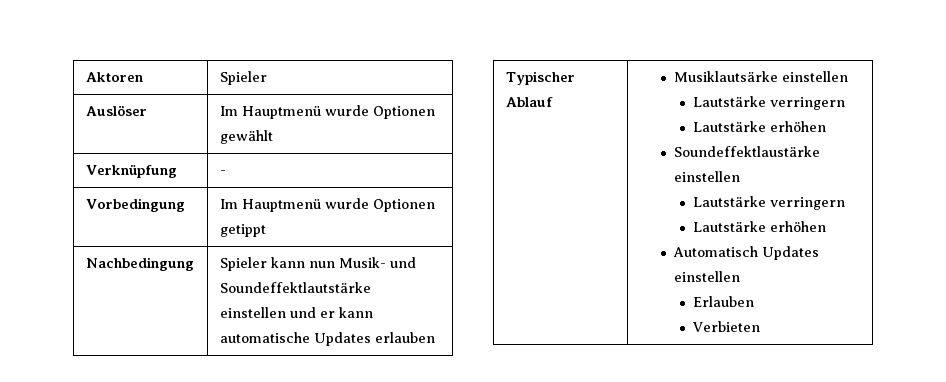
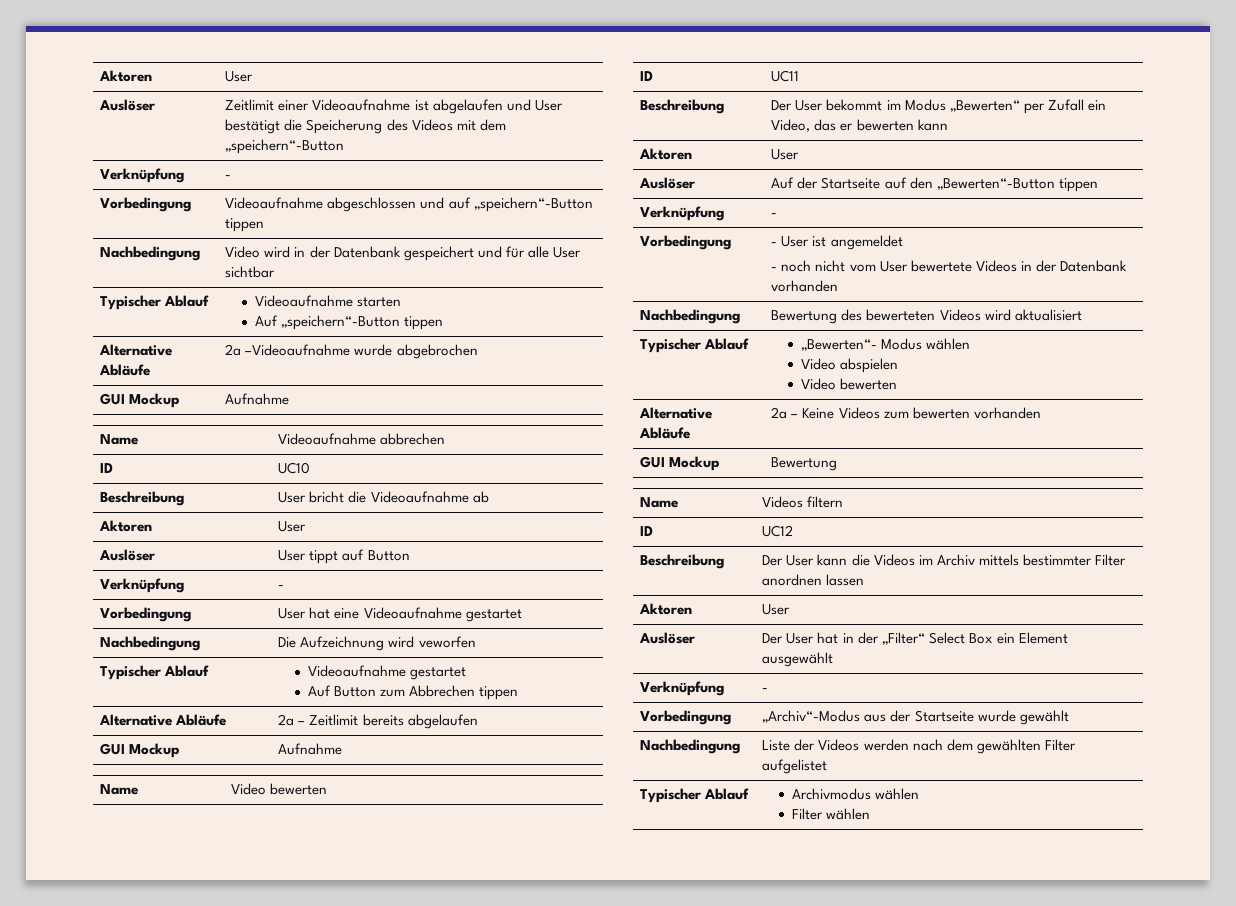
[85,72,143,82] [219,71,267,85] [85,106,147,116] [219,105,435,119] [219,130,273,144] [85,165,177,178] [219,170,226,175] [85,198,185,212] [219,198,435,212] [219,224,266,237] [85,257,194,271] [219,257,416,271] [219,282,371,293] [219,307,373,318] [219,332,435,346] [505,71,575,85] [505,97,553,107] [674,71,849,82] [692,96,845,110] [692,121,826,132] [674,146,821,157] [674,171,741,182] [692,196,845,210] [692,221,826,232] [673,246,820,260] [674,271,741,282] [692,296,754,307] [691,321,760,332] Aktoren | Spieler // Auslöser | Im Hauptmenü wurde Optionen gewählt // Verknüpfung | - // Vorbedingung | Im Hauptmenü wurde Optionen getippt // Nachbedingung | Spieler kann nun Musik- und Soundeffektlautstärke einstellen und er kann automatische Updates erlauben // Typischer Ablauf | Musiklautsärke einstellen // Lautstärke verringern // Lautstärke erhöhen // Soundeffektlaustärke einstellen // Lautstärke verringern // Lautstärke erhöhen // Automatisch Updates einstellen // Erlauben // Verbieten -> [99,70,153,82] [225,71,254,82] [99,99,156,111] [225,99,563,114] [225,119,506,134] [225,139,345,154] [100,168,185,183] [225,175,232,179] [100,197,192,212] [225,197,593,212] [225,218,265,232] [100,246,201,261] [225,246,581,261] [225,266,276,278] [100,295,210,310] [255,295,402,307] [255,315,444,330] [99,344,173,356] [99,364,151,376] [225,344,478,359] [100,393,180,408] [225,393,290,405] [100,434,139,445] [278,433,446,445] [100,463,114,473] [278,462,311,474] [100,491,185,506] [278,491,489,503] [99,520,153,532] [278,521,307,532] [99,549,156,561] [278,549,410,564] [100,578,185,593] [278,585,285,589] [100,607,192,622] [278,607,522,622] [100,636,201,651] [278,636,476,651] [100,665,210,680] [308,665,467,680] [308,685,519,700] [99,714,227,726] [278,714,478,729] [100,743,180,758] [278,743,343,755] [100,784,139,795] [231,783,328,795] [640,71,654,81] [771,70,800,82] [640,99,725,114] [771,99,1106,114] [771,119,948,132] [639,148,693,160] [771,149,800,160] [639,177,696,189] [771,177,1098,192] [640,206,725,221] [771,213,778,217] [640,235,732,250] [771,235,903,250] [771,260,1127,272] [771,280,839,292] [640,309,741,324] [771,309,1082,324] [640,338,750,353] [801,338,971,351] [801,358,899,373] [801,378,898,390] [639,407,713,419] [639,427,691,439] [771,407,1041,419] [640,456,720,471] [771,457,838,471] [640,497,679,508] [762,496,844,508] [640,526,654,536] [762,525,794,537] [640,554,725,569] [762,554,1126,566] [762,574,865,586] [639,603,693,615] [762,604,791,615] [639,632,696,644] [762,632,1068,645] [762,652,834,667] [640,681,725,696] [762,688,769,692] [640,710,732,725] [762,710,1069,725] [640,739,741,754] [762,739,1076,754] [762,759,828,774] [640,788,750,803] [792,788,920,800] [792,808,871,820] Aktoren | User // Auslöser | Zeitlimit einer Videoaufnahme ist abgelaufen und User bestätigt die Speicherung des Videos mit dem „speichern“-Button // Verknüpfung | - // Vorbedingung | Videoaufnahme abgeschlossen und auf „speichern“-Button tippen // Nachbedingung | Video wird in der Datenbank gespeichert und für alle User sichtbar // Typischer Ablauf | Videoaufnahme starten // Auf „speichern“-Button tippen // Alternative Abläufe | 2a –Videoaufnahme wurde abgebrochen // GUI Mockup | Aufnahme // Name | Videoaufnahme abbrechen // ID | UC10 // Beschreibung | User bricht die Videoaufnahme ab // Aktoren | User // Auslöser | User tippt auf Button // Verknüpfung | - // Vorbedingung | User hat eine Videoaufnahme gestartet // Nachbedingung | Die Aufzeichnung wird veworfen // Typischer Ablauf | Videoaufnahme gestartet // Auf Button zum Abbrechen tippen // Alternative Abläufe | 2a – Zeitlimit bereits abgelaufen // GUI Mockup | Aufnahme // Name | Video bewerten // ID | UC11 // Beschreibung | Der User bekommt im Modus „Bewerten“ per Zufall ein Video, das er bewerten kann // Aktoren | User // Auslöser | Auf der Startseite auf den „Bewerten“-Button tippen // Verknüpfung | - // Vorbedingung | - User ist angemeldet // - noch nicht vom User bewertete Videos in der Datenbank vorhanden // Nachbedingung | Bewertung des bewerteten Videos wird aktualisiert // Typischer Ablauf | „Bewerten“- Modus wählen // Video abspielen // Video bewerten // Alternative Abläufe | 2a – Keine Videos zum bewerten vorhanden // GUI Mockup | Bewertung // Name | Videos filtern // ID | UC12 // Beschreibung | Der User kann die Videos im Archiv mittels bestimmter Filter anordnen lassen // Aktoren | User // Auslöser | Der User hat in der „Filter“ Select Box ein Element ausgewählt // Verknüpfung | - // Vorbedingung | „Archiv“-Modus aus der Startseite wurde gewählt // Nachbedingung | Liste der Videos werden nach dem gewählten Filter aufgelistet // Typischer Ablauf | Archivmodus wählen // Filter wählen

